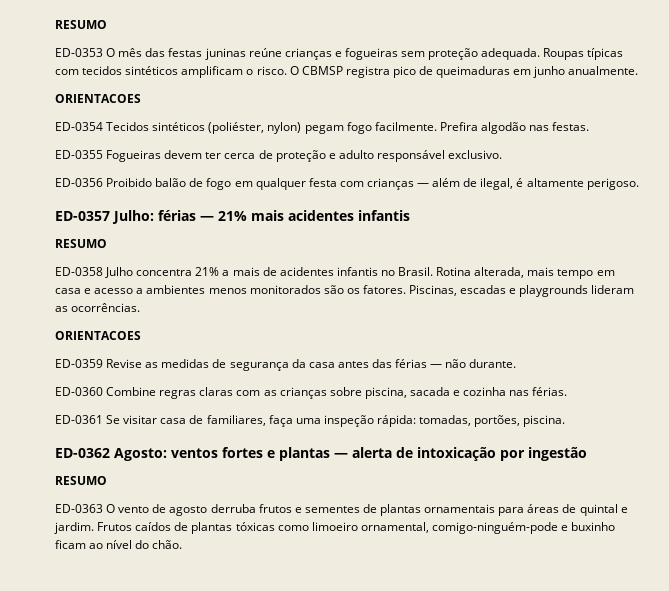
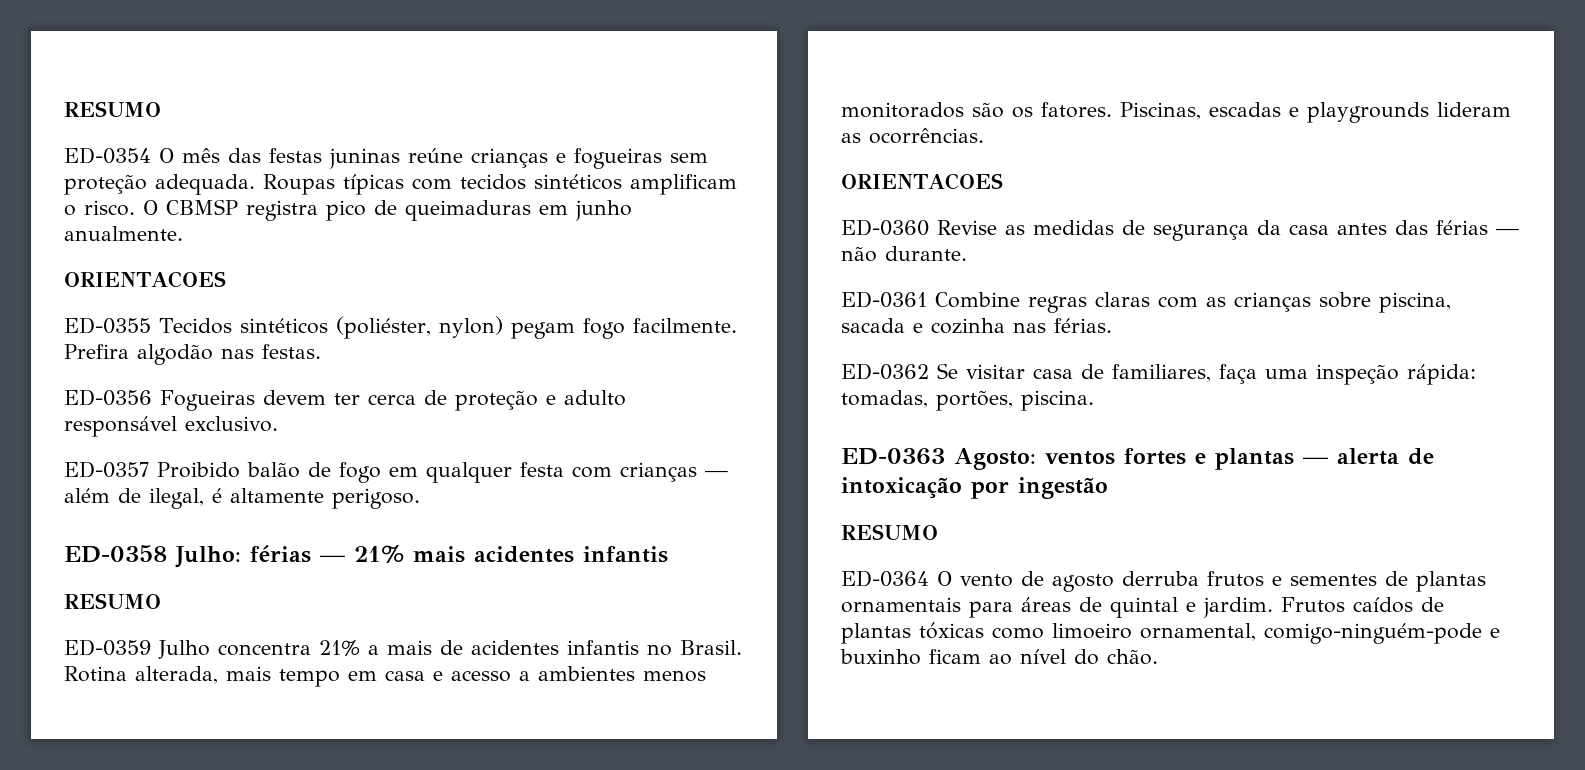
[55,20,107,29] [55,48,103,57] RESUMO // ED-0353 -> [64,101,161,117] [64,147,151,164] RESUMO // ED-0354
[55,122,103,131] ED-0354 -> [64,317,151,334] ED-0355
[55,150,103,159] ED-0355 -> [64,389,152,406] ED-0356
[55,178,103,187] ED-0356 -> [64,461,149,478] ED-0357
[55,211,110,221] ED-0357 -> [64,545,167,563] ED-0358
[55,267,103,276] ED-0358 -> [64,639,151,656] ED-0359
[55,359,103,368] ED-0359 -> [841,219,929,236] ED-0360
[55,387,103,396] ED-0360 -> [841,291,927,308] ED-0361
[55,415,103,424] ED-0361 -> [841,363,929,380] ED-0362
[55,448,110,458] ED-0362 -> [841,448,945,465] ED-0363
[55,504,103,513] ED-0363 -> [841,570,929,587] ED-0364

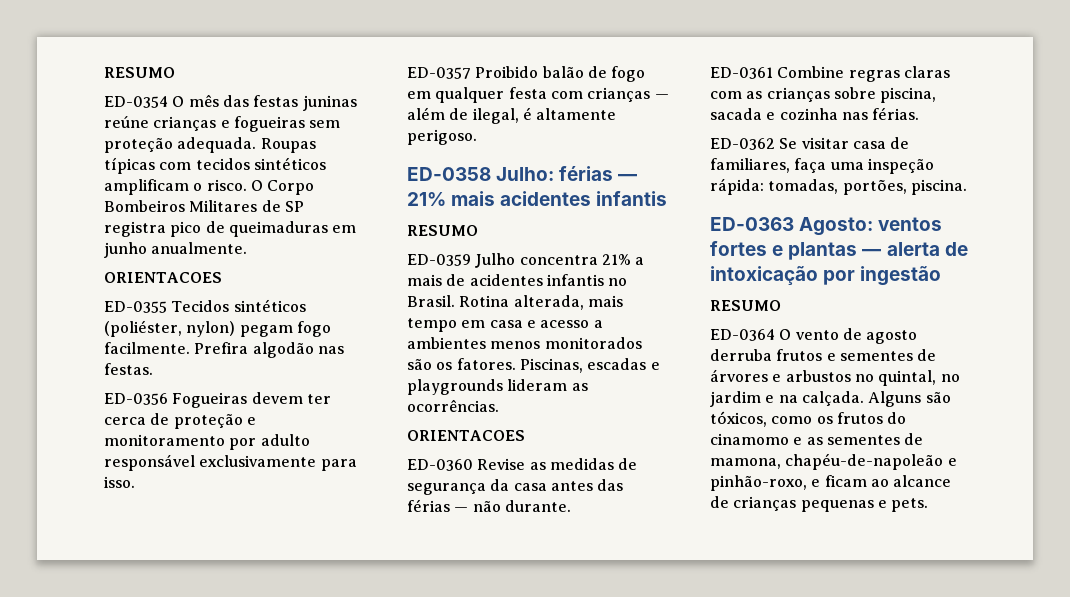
[166,199,238,215] CBMSP -> [267,180,315,195] [104,200,304,212] Corpo Bombeiros Militares de SP
[564,390,626,406] [64,416,278,437] adulto responsável exclusivo. -> [104,434,310,450] [104,454,357,471] [104,476,135,488] monitoramento por adulto responsável exclusivamente para isso.
[1416,571,1486,592] [841,597,1444,618] [841,622,1500,644] [840,649,1158,665] plantas ornamentais para áreas de quintal e jardim. Frutos caídos de plantas tóxicas como limoeiro ornamental, comigo-ninguém-pode e buxinho ficam ao nível do chão. -> [710,369,960,386] [710,391,951,407] [710,411,907,427] [710,433,924,445] [710,453,957,470] [710,475,952,491] [710,496,929,512] árvores e arbustos no quintal, no jardim e na calçada. Alguns são tóxicos, como os frutos do cinamomo e as sementes de mamona, chapéu-de-napoleão e pinhão-roxo, e ficam ao alcance de crianças pequenas e pets.

